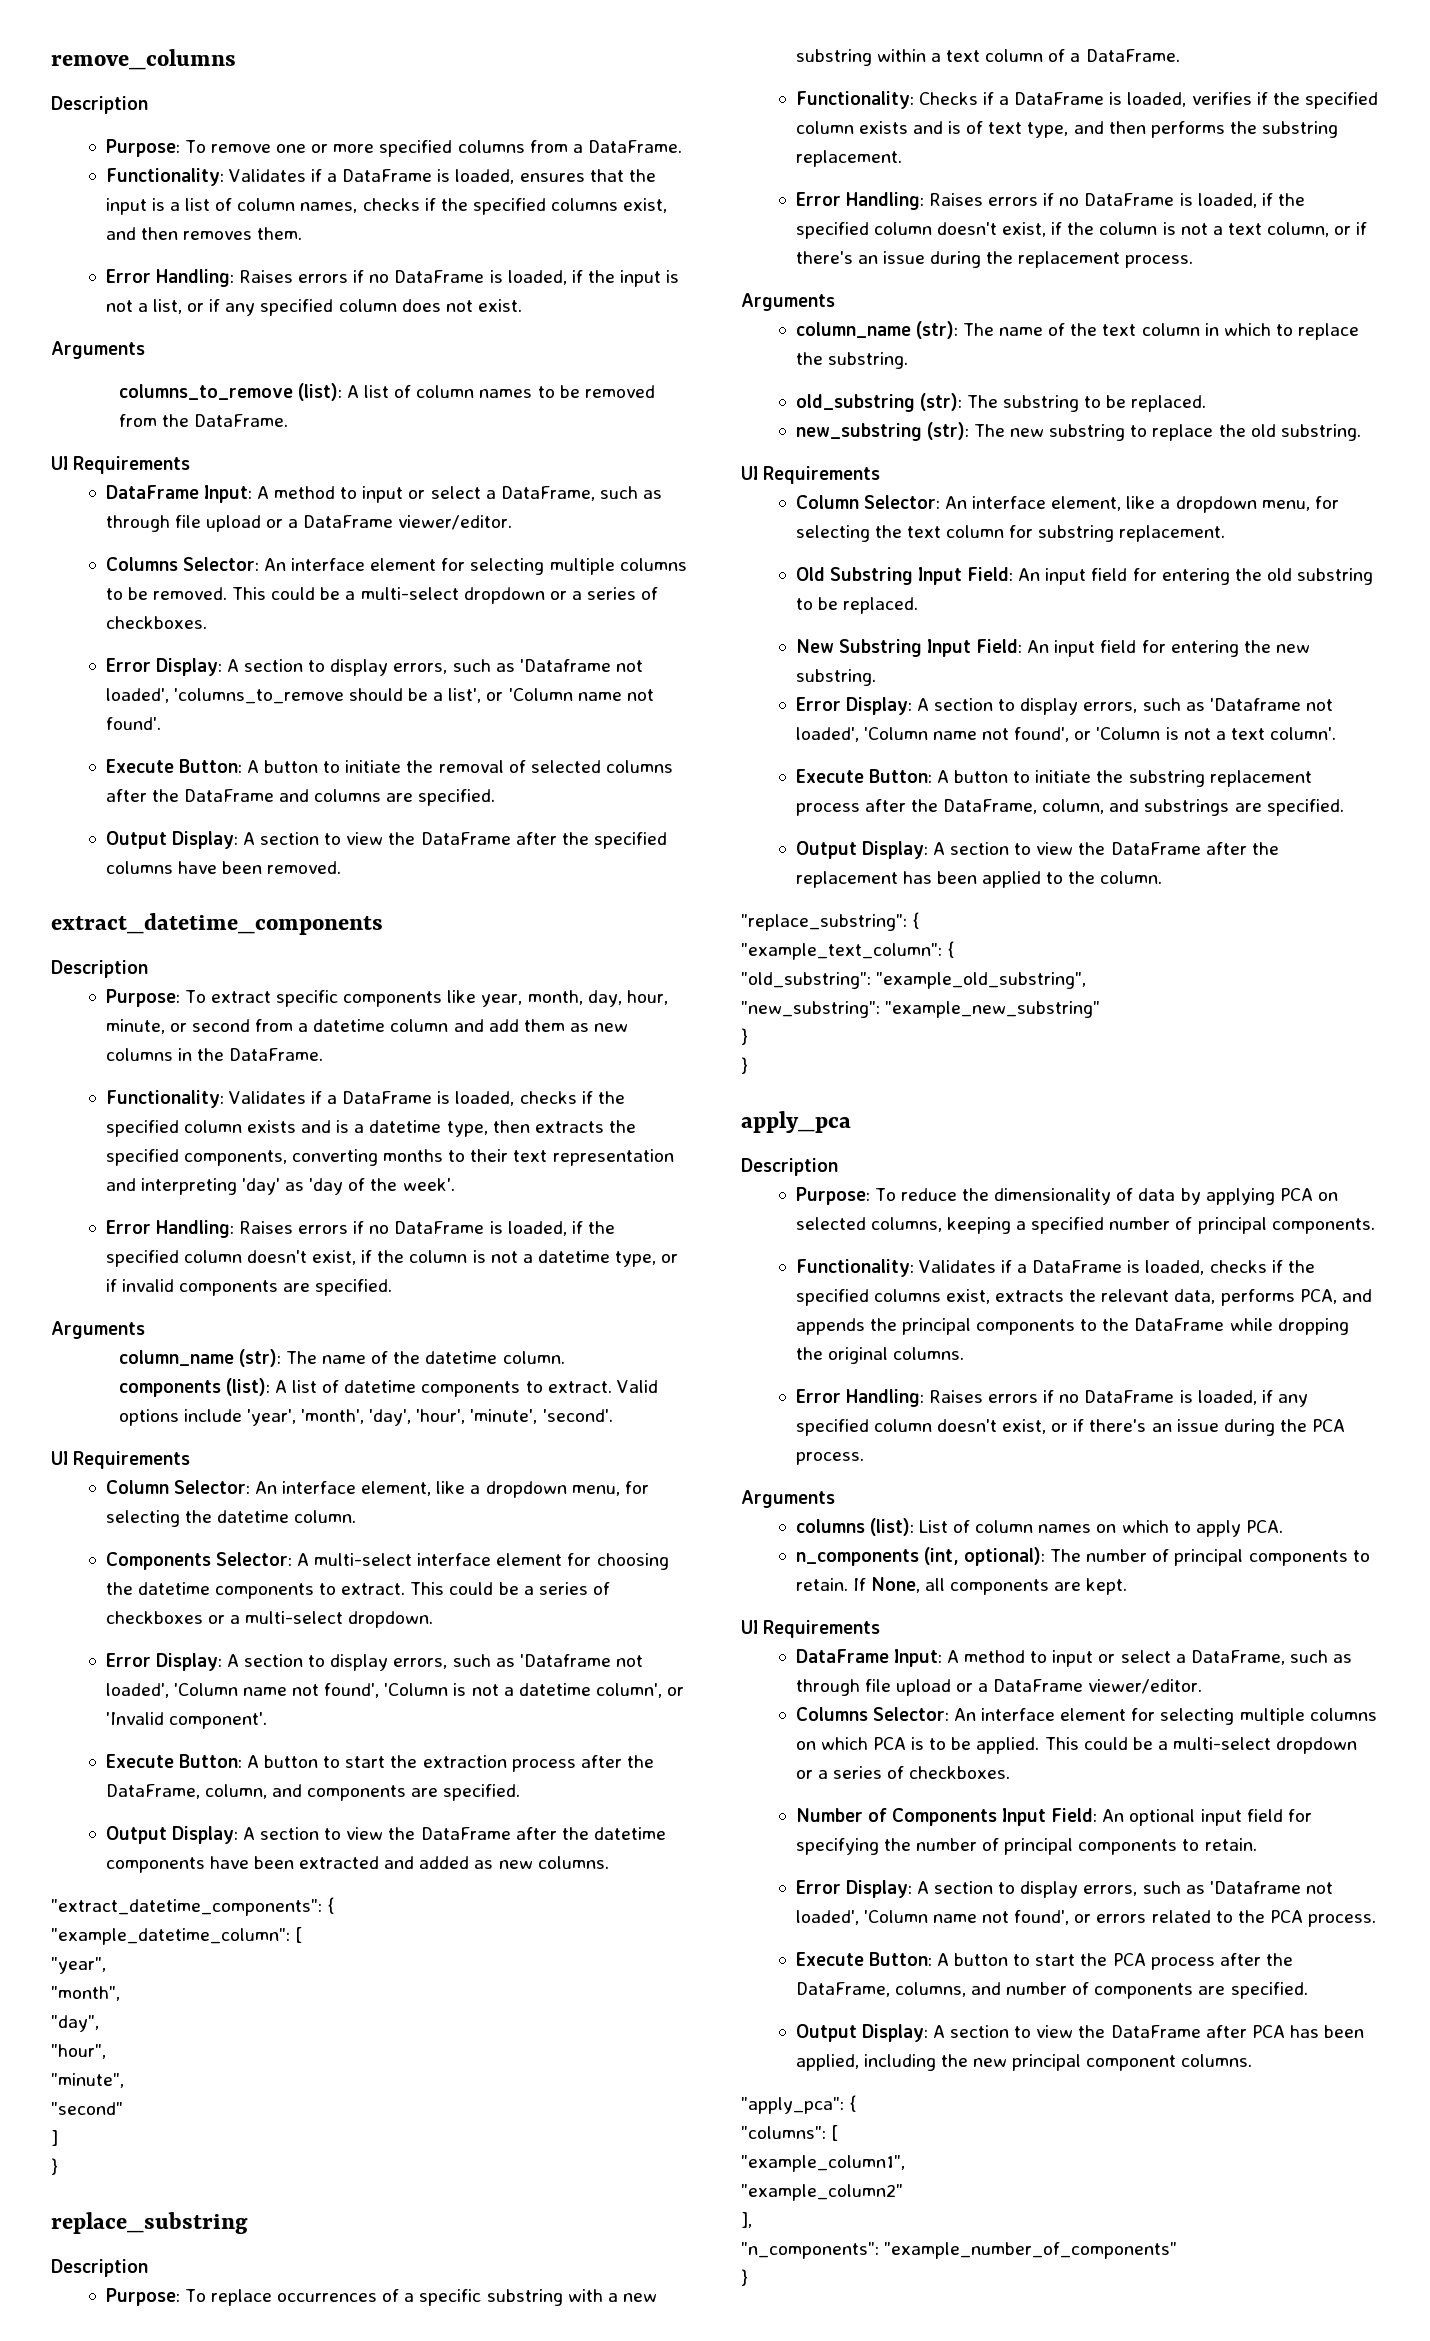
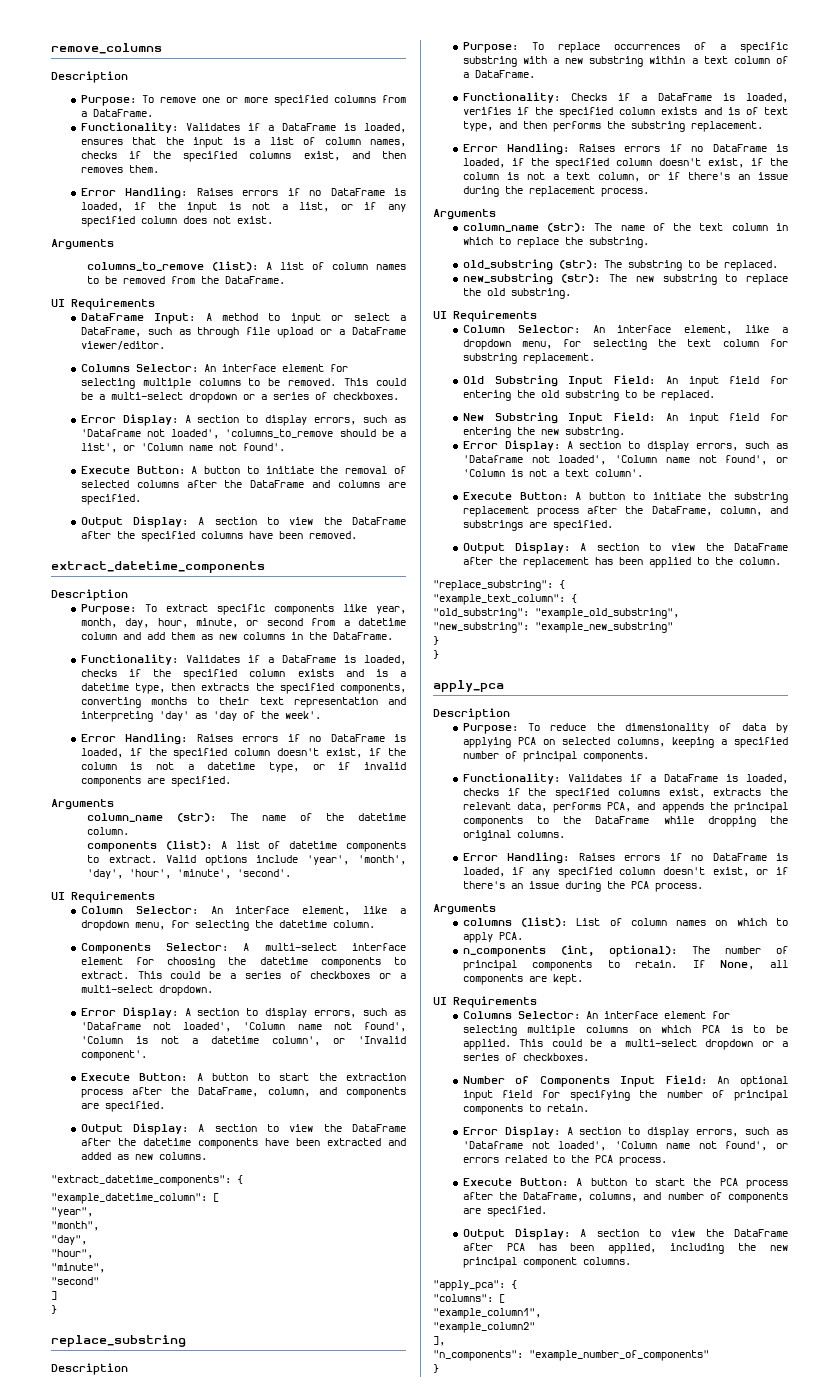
[795,1649,1353,1667] [795,1679,1203,1696] // DataFrame Input: A method to input or select a DataFrame, such as through file upload or a DataFrame viewer/editor. -> (537, 1002) none

